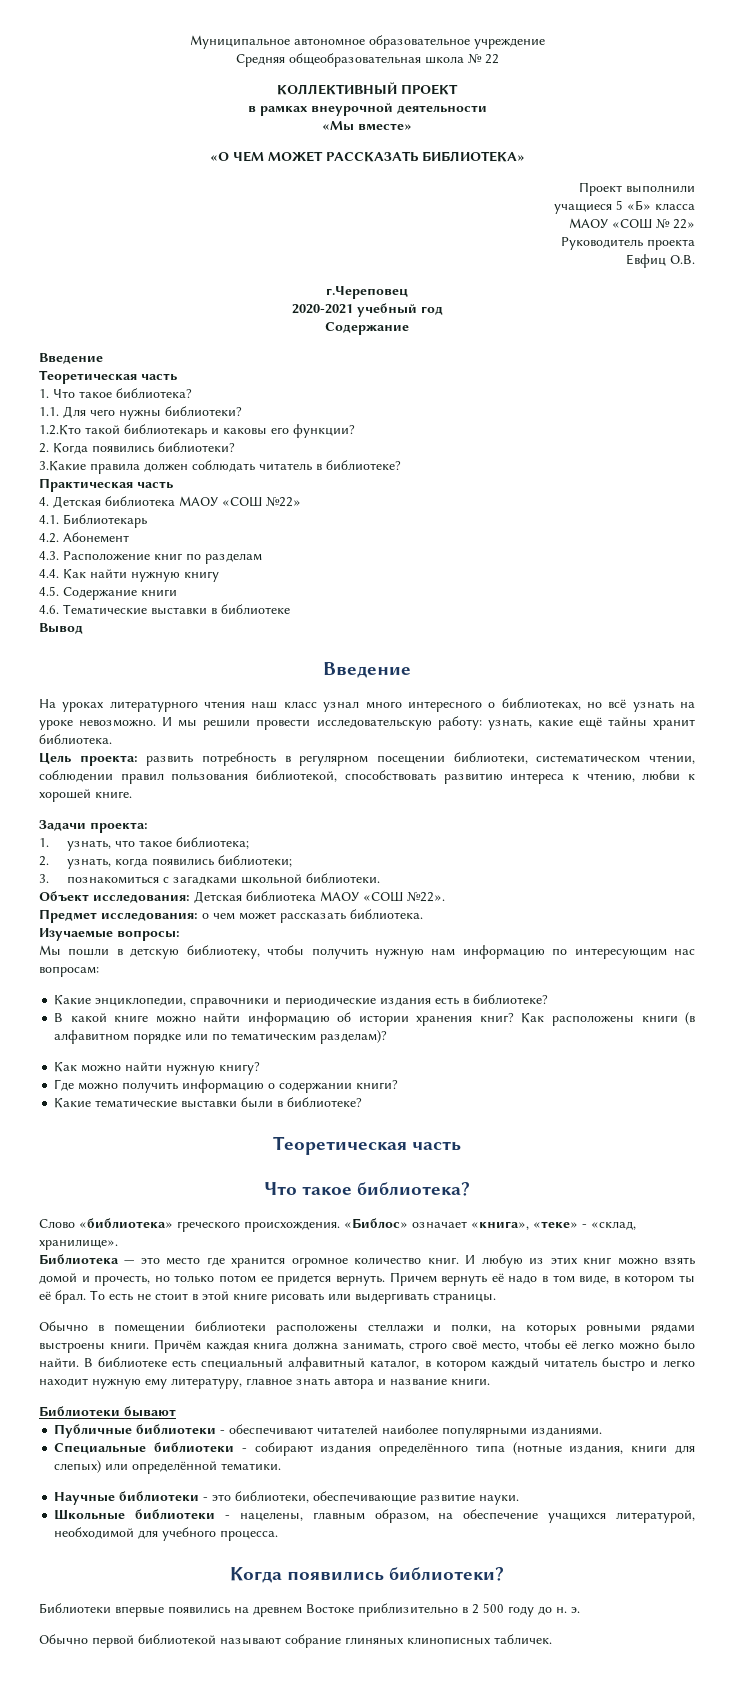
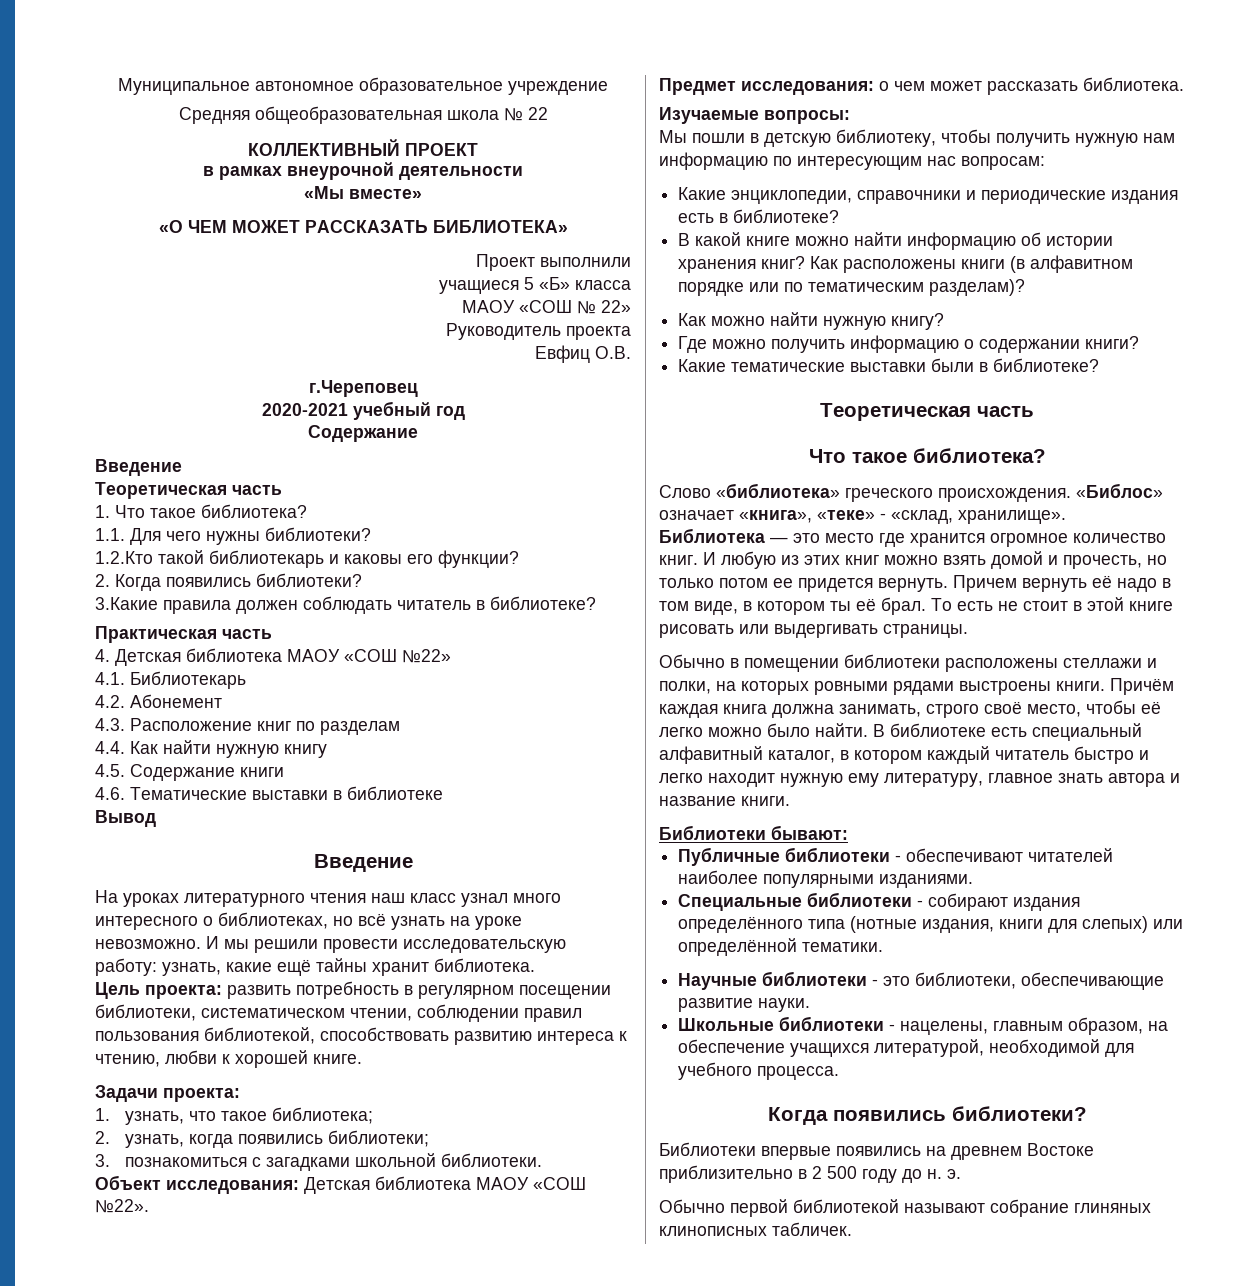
[124,1406,176,1417] бывают -> [771,825,848,840] бывают:

